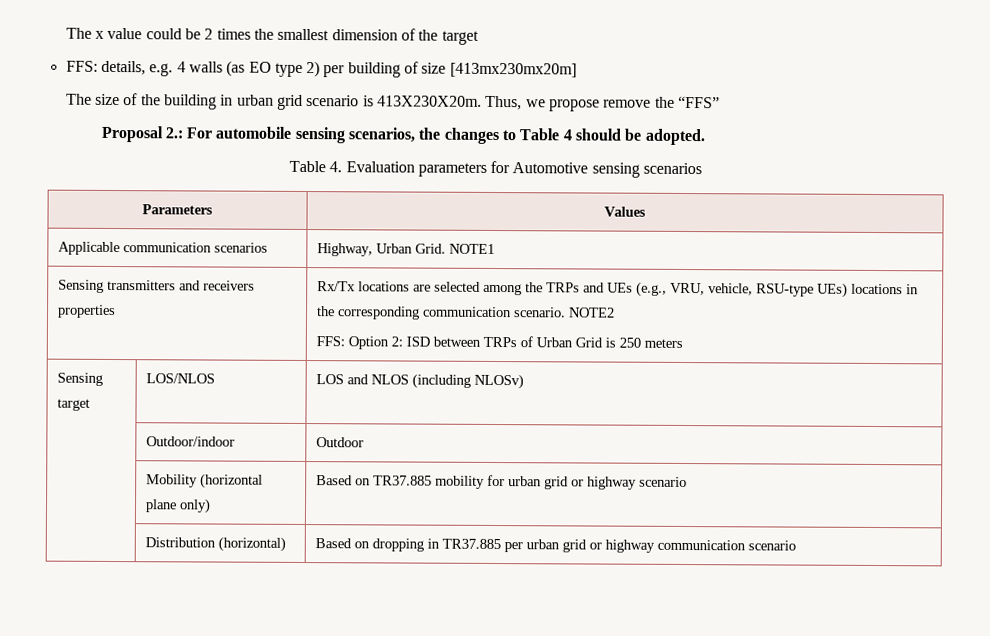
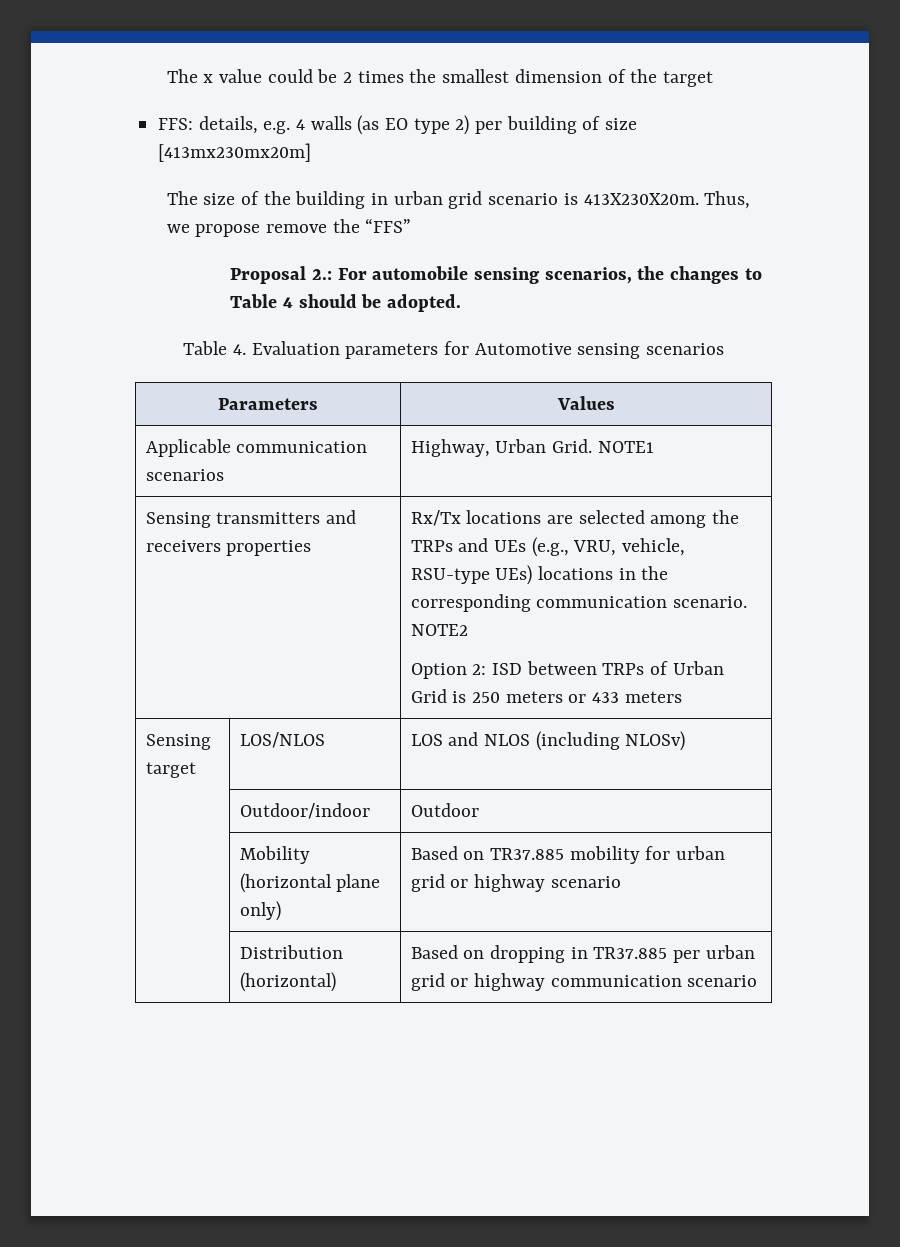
[315,336,345,347] FFS: -> (468, 630) none
(683, 343) none -> [568,691,682,703] or 433 meters

